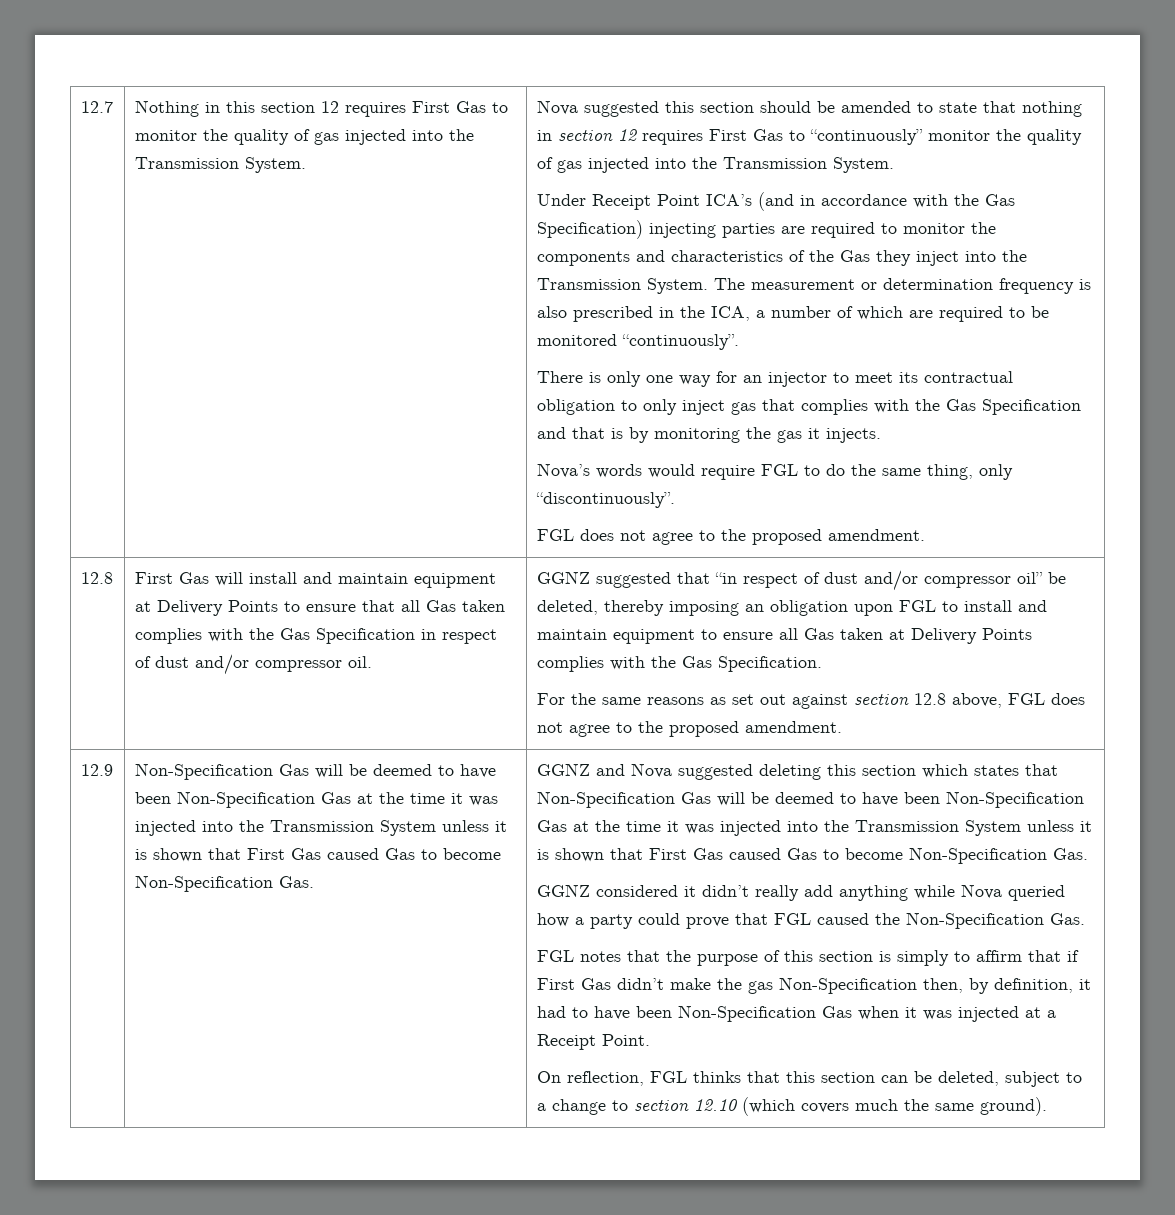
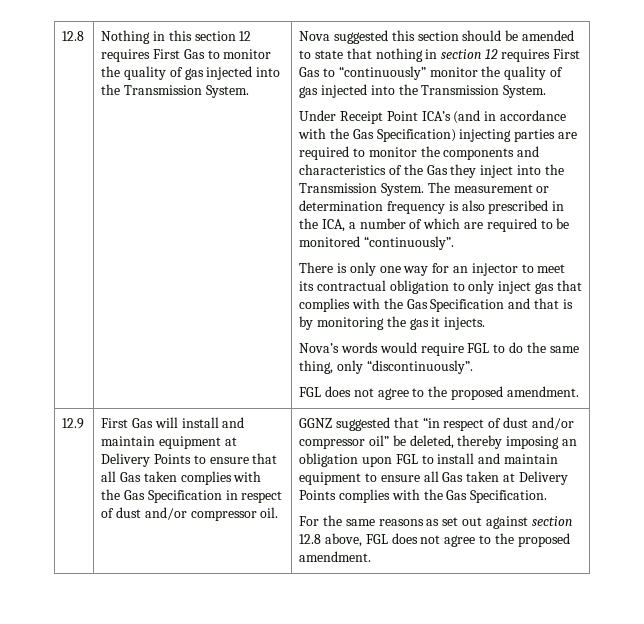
[80,101,113,113] 12.7 -> [62,31,85,41] 12.8
[80,572,113,584] 12.8 -> [62,418,85,429] 12.9
[80,764,113,776] [134,763,496,780] [134,791,498,808] [134,820,507,836] [134,848,501,862] [134,875,314,892] [536,763,1058,780] [536,791,1084,808] [536,820,1092,836] [536,847,1088,864] [536,884,1065,901] [536,912,1085,929] [536,950,1079,966] [536,977,1091,994] [536,1005,1056,1022] [536,1034,650,1050] [536,1071,1082,1087] [536,1097,1047,1116] // 12.9 | Non-Specification Gas will be deemed to have been Non-Specification Gas at the time it was injected into the Transmission System unless it is shown that First Gas caused Gas to become Non-Specification Gas. | GGNZ and Nova suggested deleting this section which states that Non-Specification Gas will be deemed to have been Non-Specification Gas at the time it was injected into the Transmission System unless it is shown that First Gas caused Gas to become Non-Specification Gas. // GGNZ considered it didn’t really add anything while Nova queried how a party could prove that FGL caused the Non-Specification Gas. // FGL notes that the purpose of this section is simply to affirm that if First Gas didn’t make the gas Non-Specification then, by definition, it had to have been Non-Specification Gas when it was injected at a Receipt Point. // On reflection, FGL thinks that this section can be deleted, subject to a change to section 12.10 (which covers much the same ground). -> (372, 556) none

